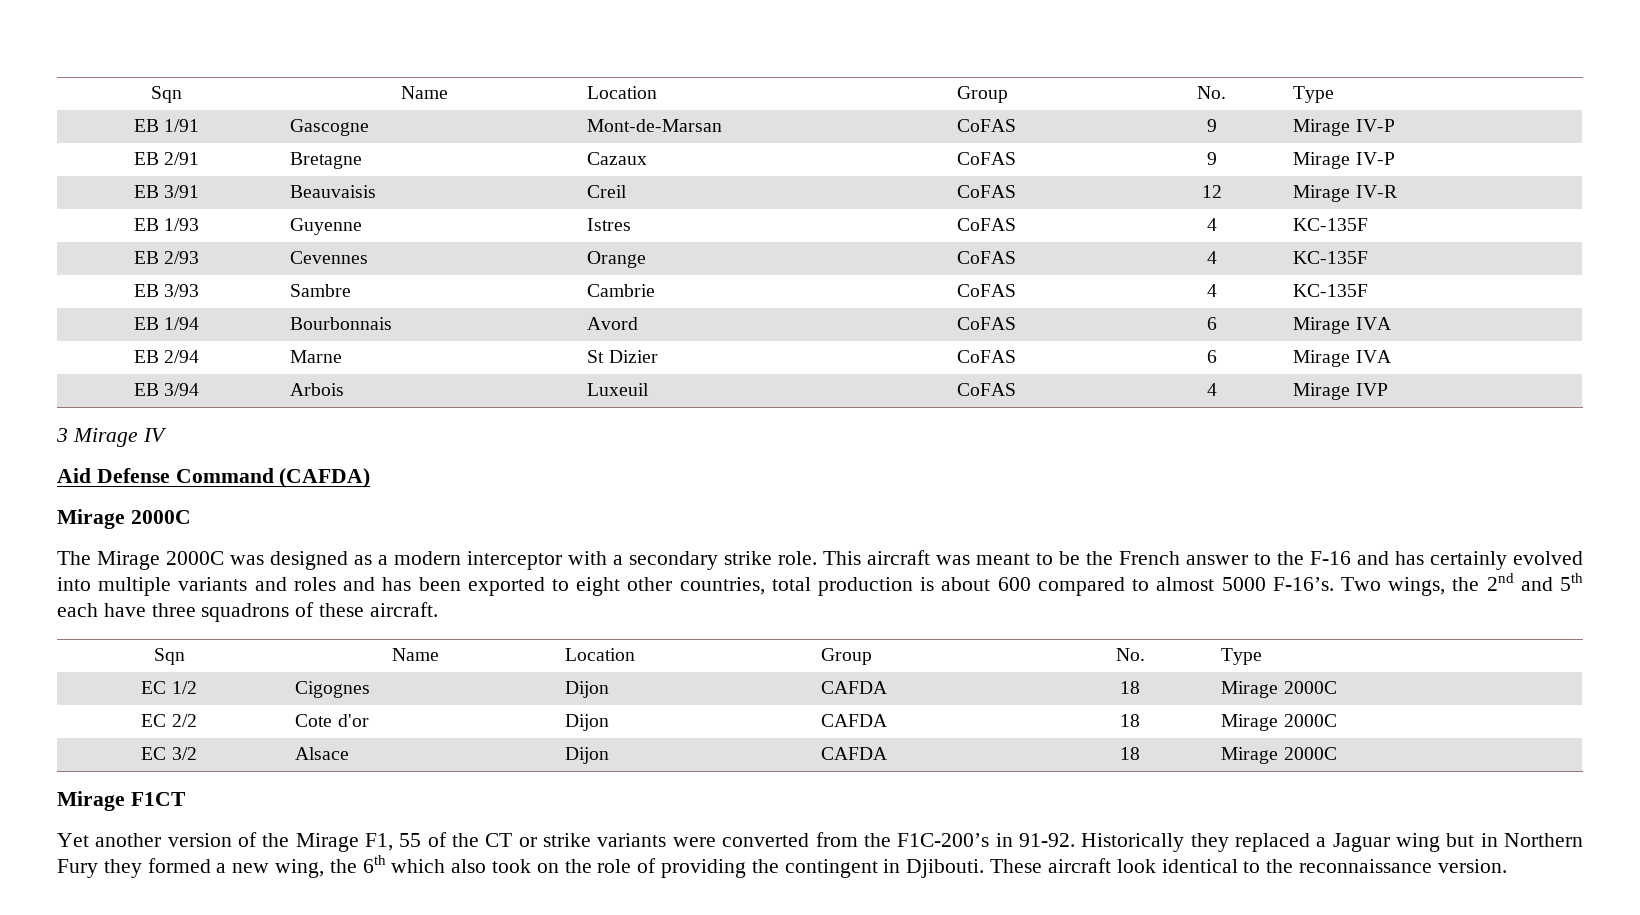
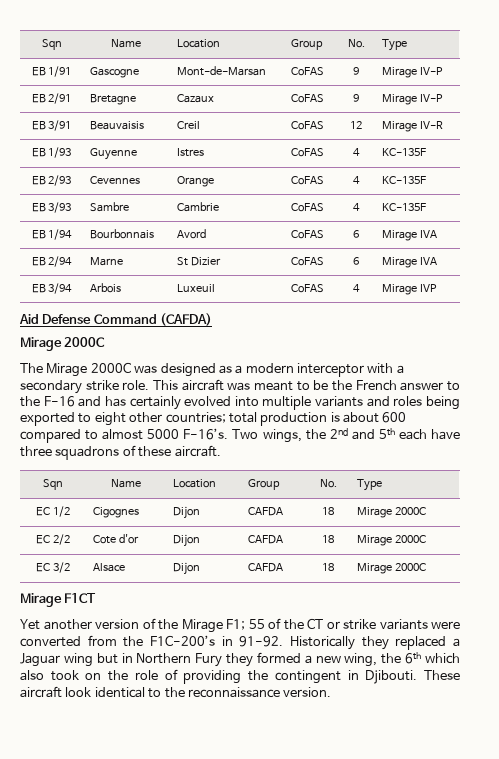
[56,428,167,447] // 3 Mirage IV -> (438, 288) none
[343,577,461,591] and has been -> [425,396,460,410] being
[679,577,765,595] countries, -> [165,412,226,423] countries;
[365,833,394,851] F1, -> [226,619,245,630] F1;

